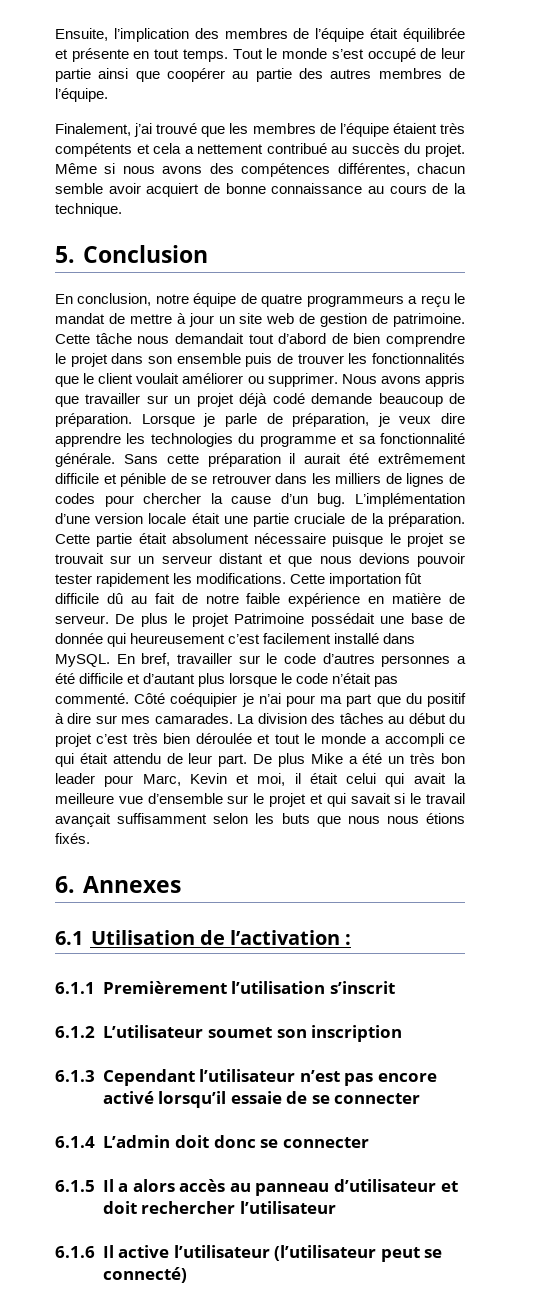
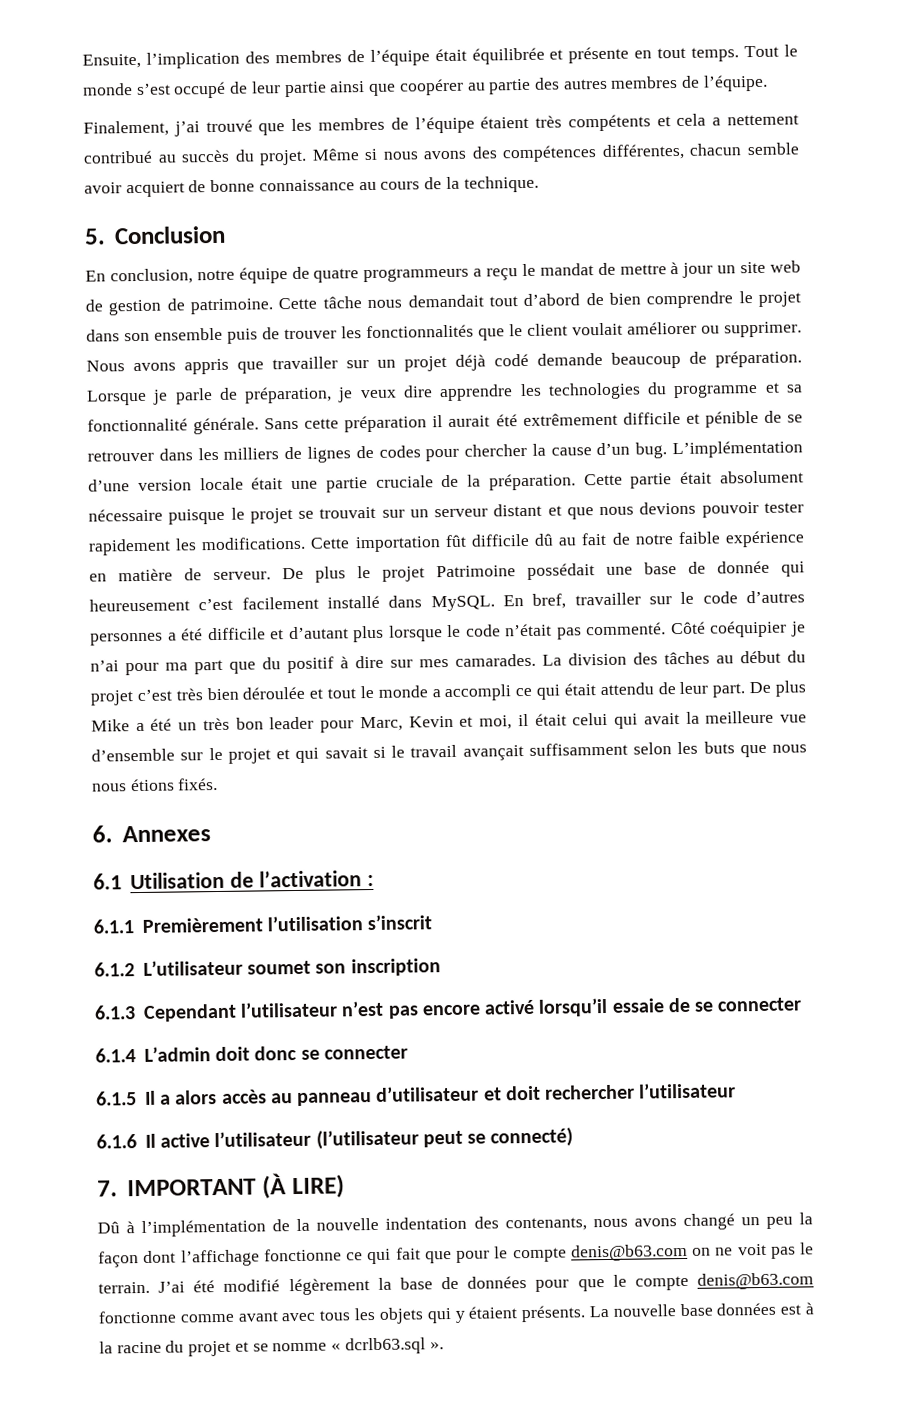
(187, 1275) none -> [97,1173,345,1199] [97,1212,813,1238] [98,1242,814,1268] [98,1272,814,1296] [98,1302,814,1324] [99,1337,444,1357] // 7. IMPORTANT (À LIRE) // Dû à l’implémentation de la nouvelle indentation des contenants, nous avons changé un peu la façon dont l’affichage fonctionne ce qui fait que pour le compte denis@b63.com on ne voit pas le terrain. J’ai été modifié légèrement la base de données pour que le compte denis@b63.com fonctionne comme avant avec tous les objets qui y étaient présents. La nouvelle base données est à la racine du projet et se nomme « dcrlb63.sql ».

